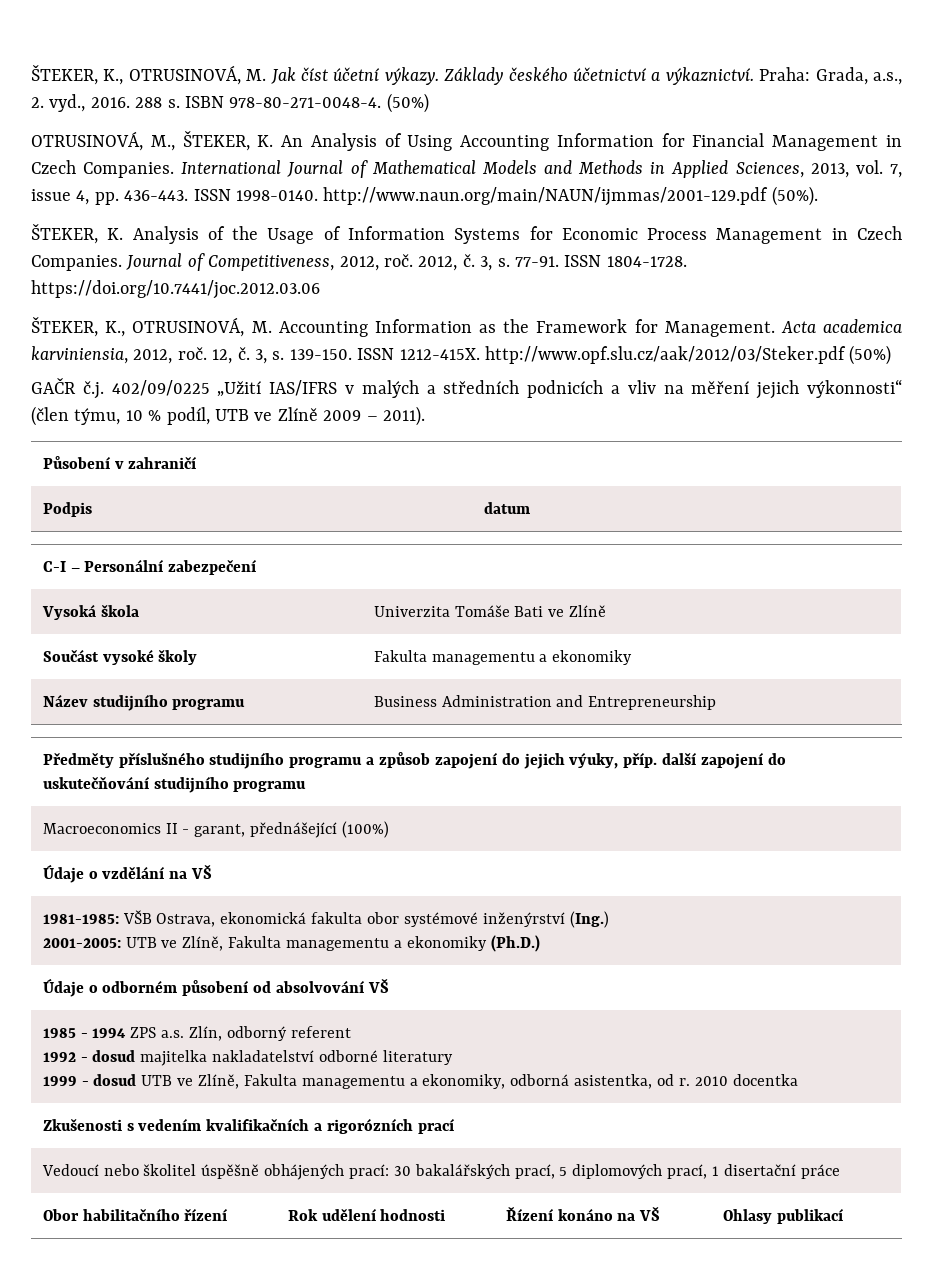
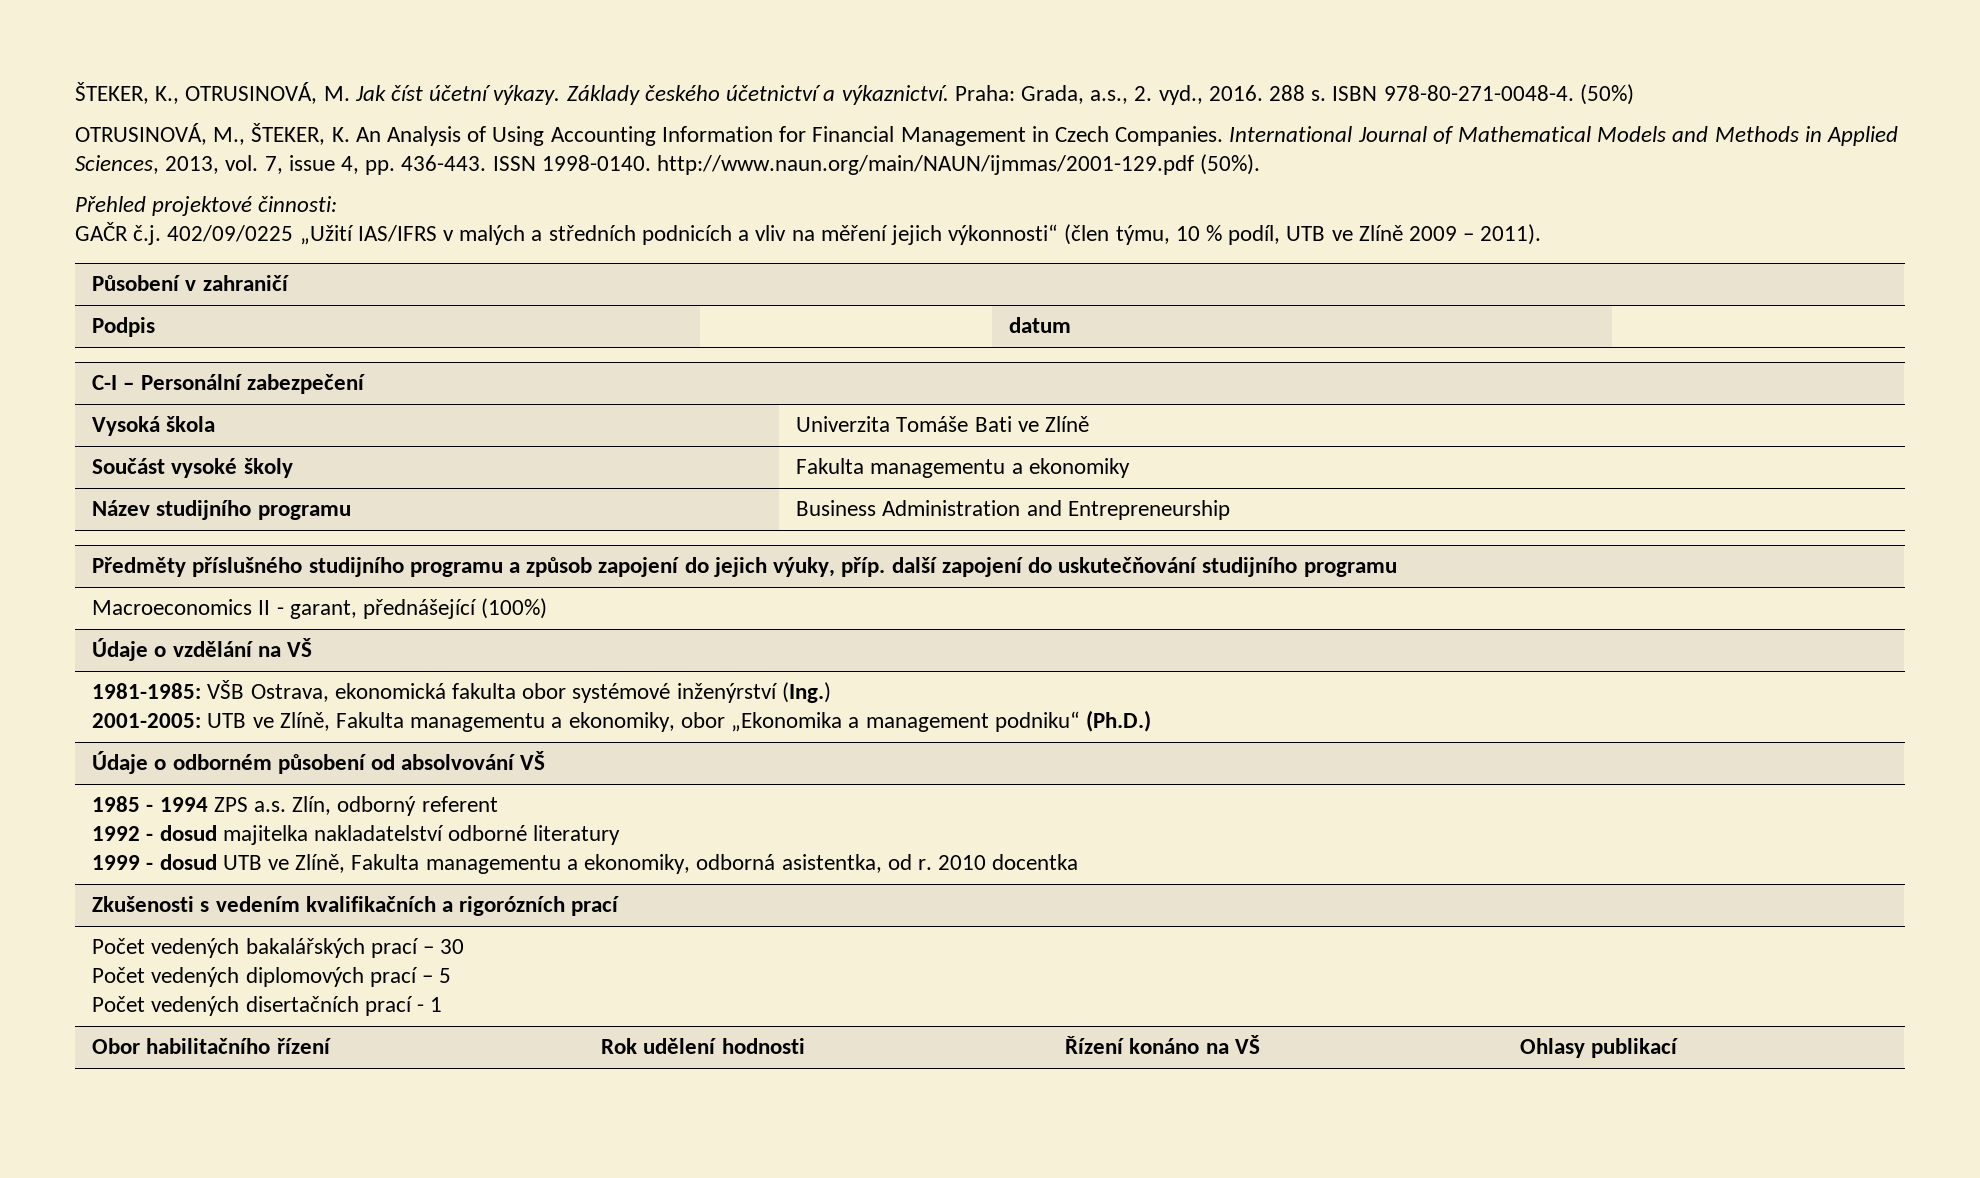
[31,224,903,244] [31,253,687,271] [31,280,320,299] [31,317,902,337] [31,345,892,365] ŠTEKER, K. Analysis of the Usage of Information Systems for Economic Process Management in Czech Companies. Journal of Competitiveness, 2012, roč. 2012, č. 3, s. 77-91. ISSN 1804-1728. https://doi.org/10.7441/joc.2012.03.06 // ŠTEKER, K., OTRUSINOVÁ, M. Accounting Information as the Framework for Management. Acta academica karviniensia, 2012, roč. 12, č. 3, s. 139-150. ISSN 1212-415X. http://www.opf.slu.cz/aak/2012/03/Steker.pdf (50%) -> [75,196,338,216] Přehled projektové činnosti:
[406,936,487,951] ekonomiky -> [568,711,1080,732] ekonomiky, obor „Ekonomika a management podniku“
[41,1164,840,1180] Vedoucí nebo školitel úspěšně obhájených prací: 30 bakalářských prací, 5 diplomových prací, 1 disertační práce -> [92,938,465,958] [92,967,452,987] [92,996,443,1016] Počet vedených bakalářských prací – 30 // Počet vedených diplomových prací – 5 // Počet vedených disertačních prací - 1

